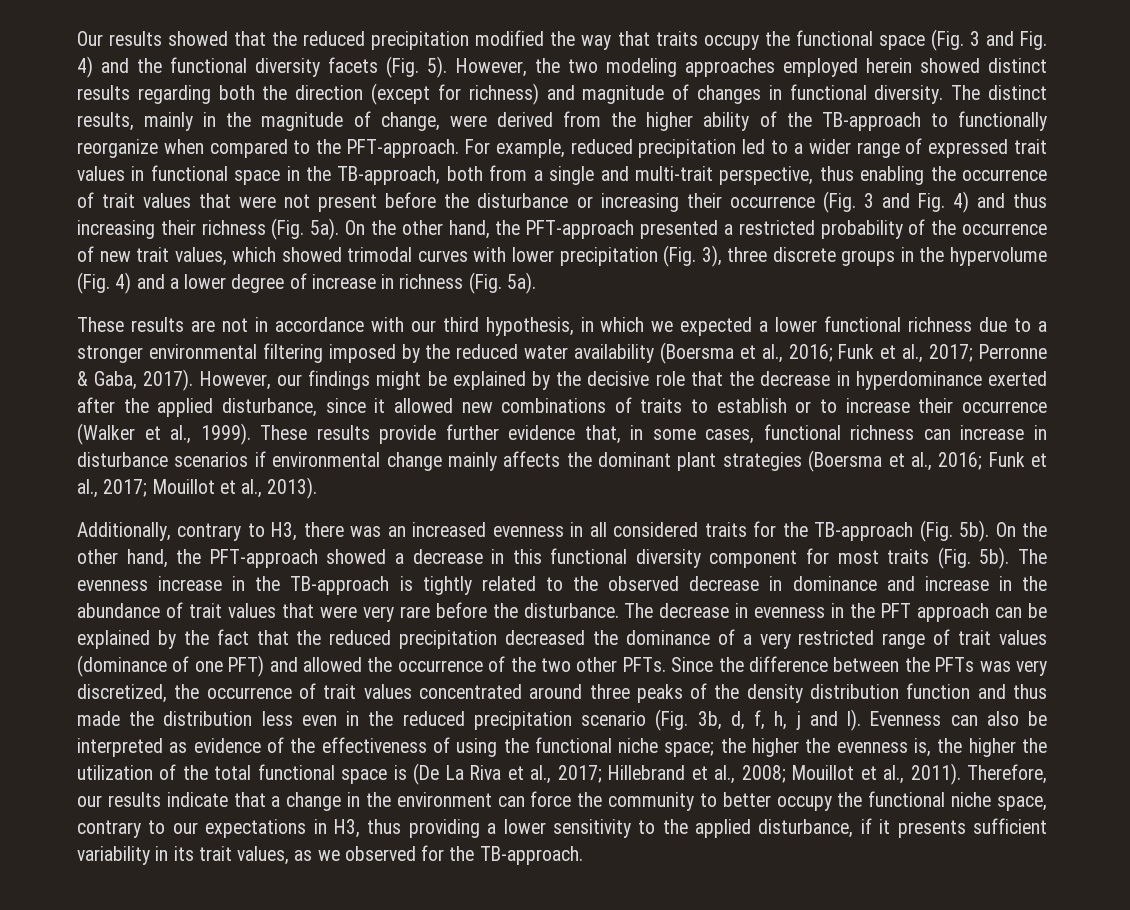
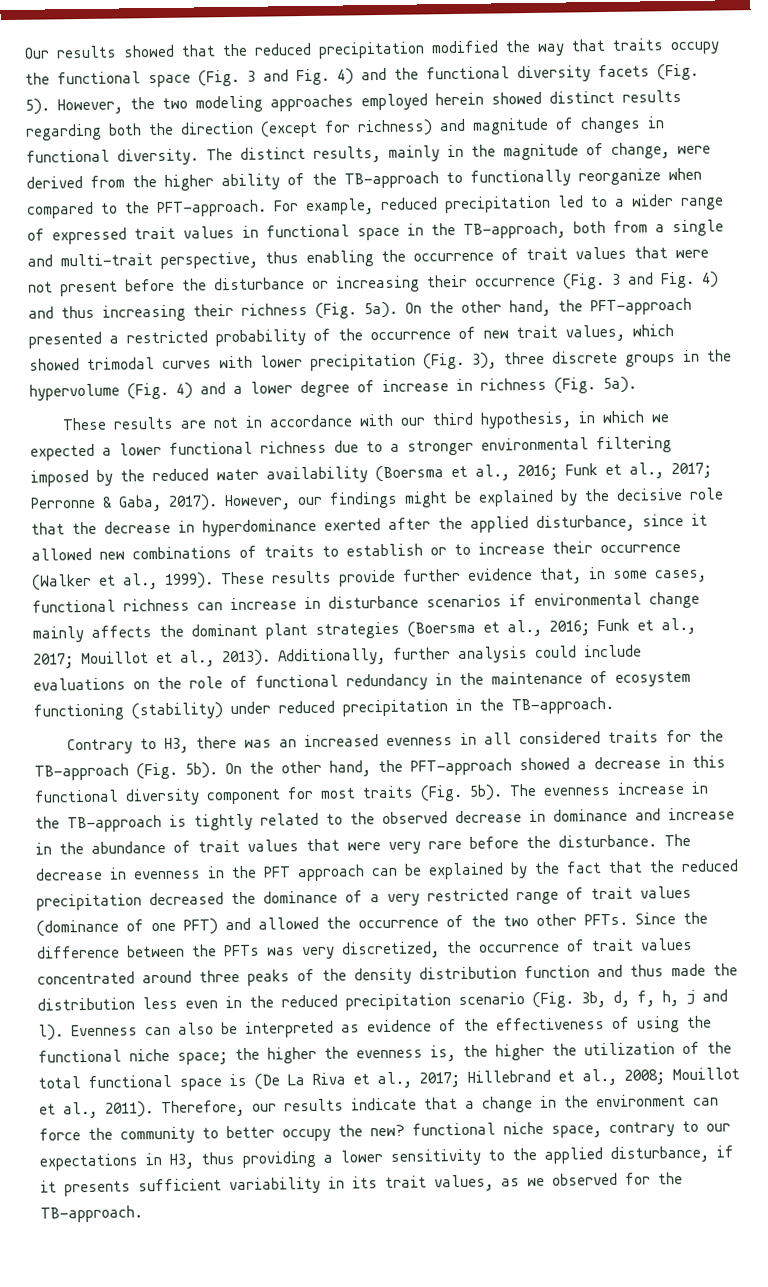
[77,522,242,541] // Additionally, contrary -> [278,644,642,666] [33,670,691,691] [33,696,614,721] [66,738,133,755] Additionally, further analysis could include evaluations on the role of functional redundancy in the maintenance of ecosystem functioning (stability) under reduced precipitation in the TB-approach. // Contrary
(863, 799) none -> [370,1124,405,1137] new?

